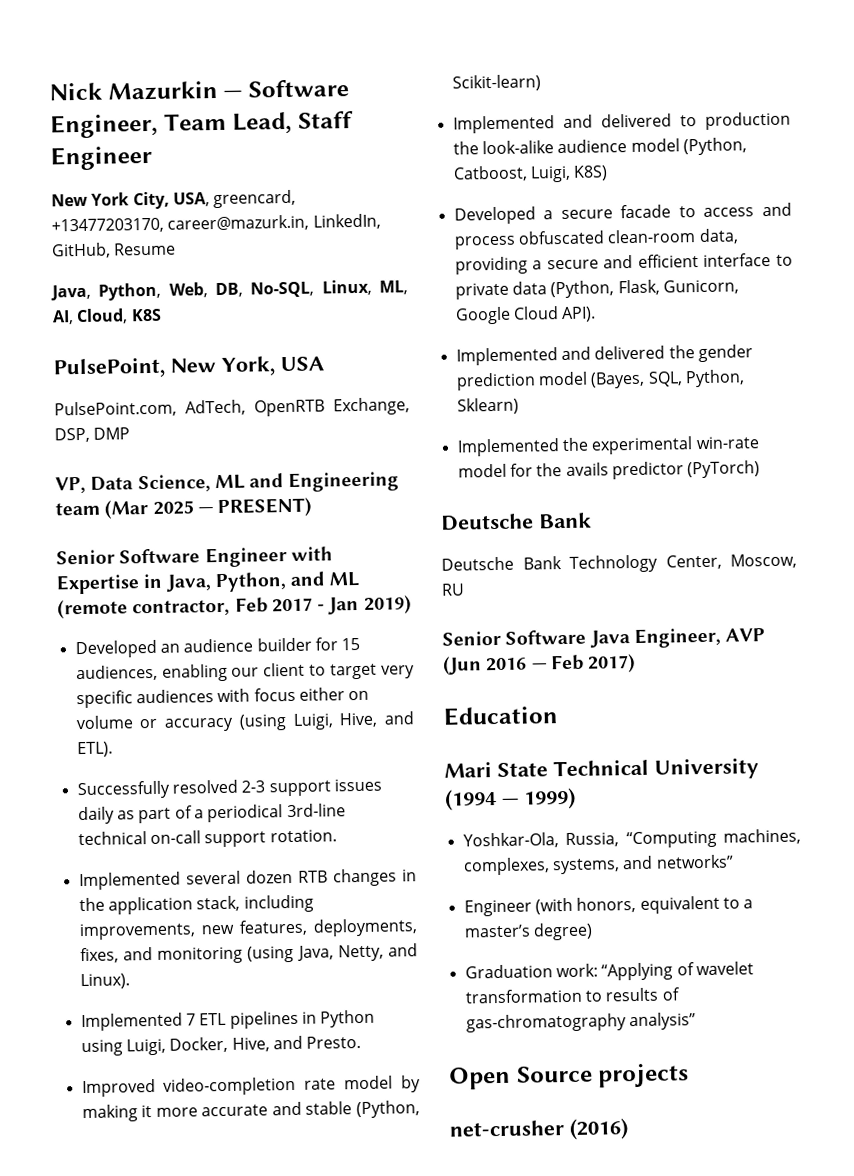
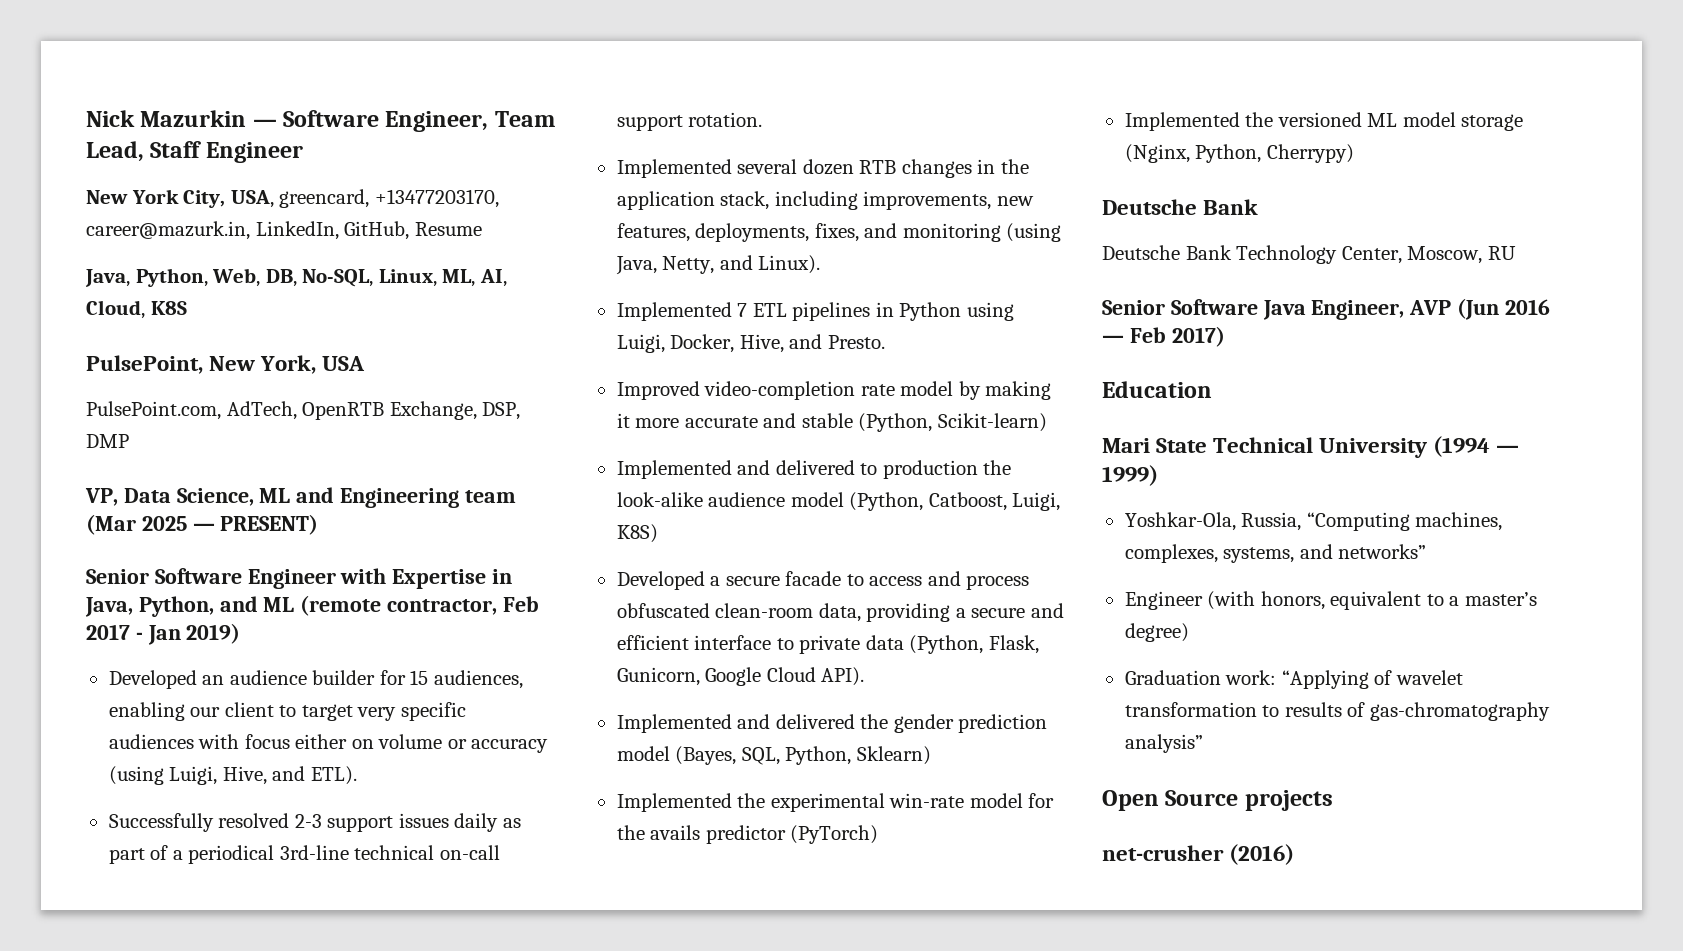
(761, 469) none -> [1124,112,1524,131] [1124,144,1354,163] // Implemented the versioned ML model storage (Nginx, Python, Cherrypy)

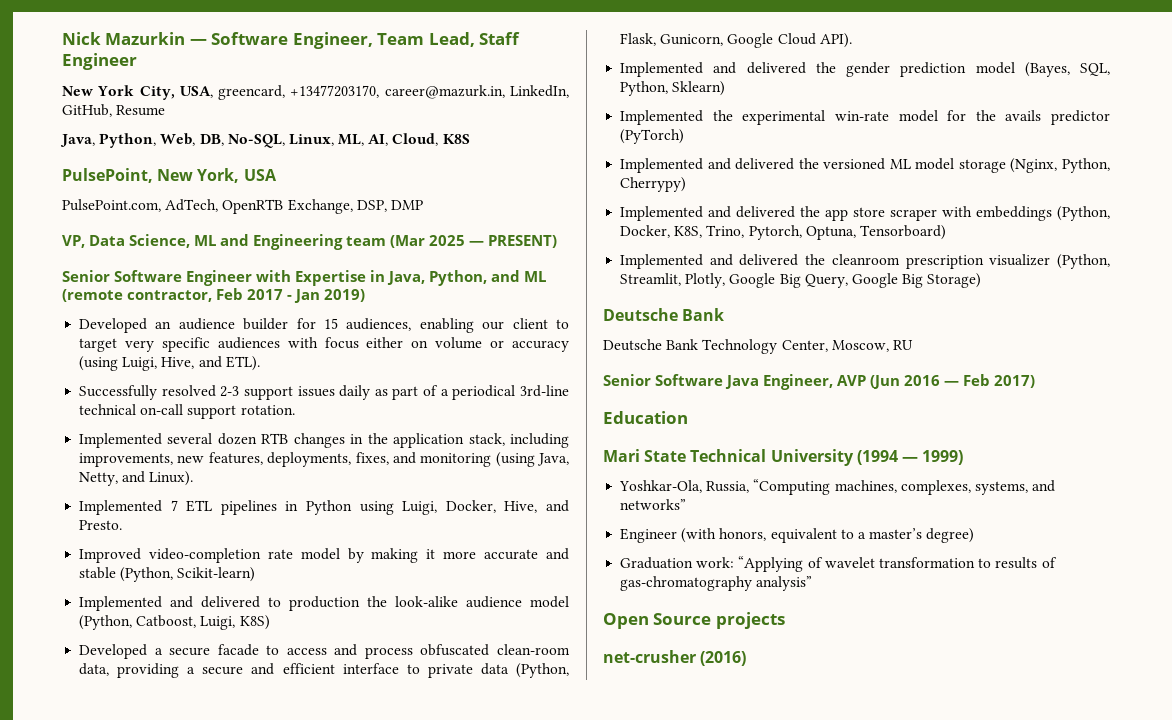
(1240, 121) none -> [707,158,795,170] and delivered
(1354, 153) none -> [620,206,1110,221] [620,225,946,240] [620,254,1110,269] [620,273,982,288] // Implemented and delivered the app store scraper with embeddings (Python, Docker, K8S, Trino, Pytorch, Optuna, Tensorboard) // Implemented and delivered the cleanroom prescription visualizer (Python, Streamlit, Plotly, Google Big Query, Google Big Storage)

